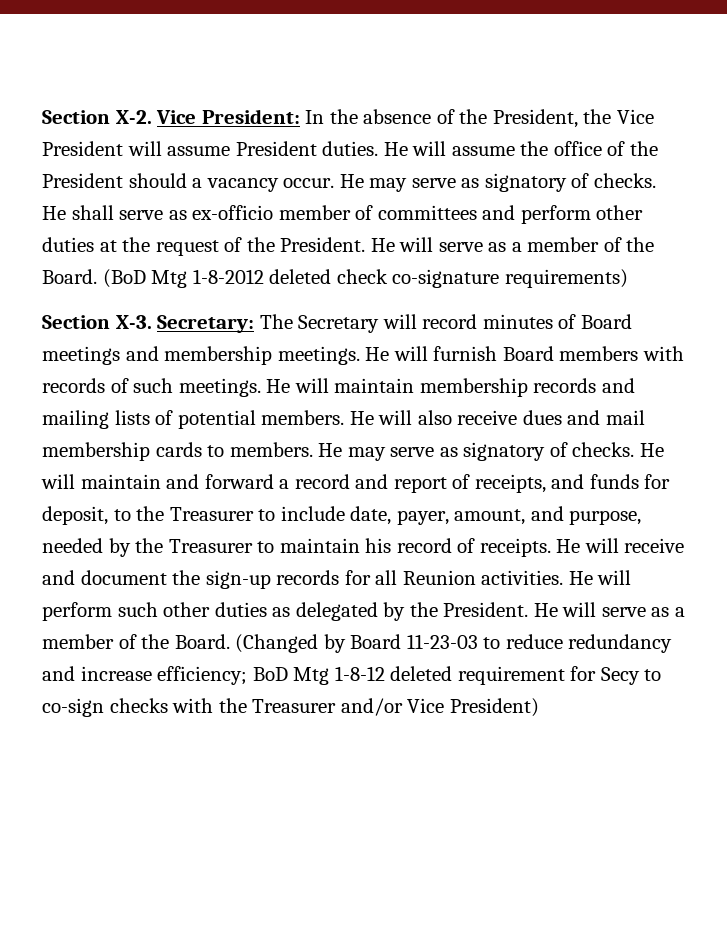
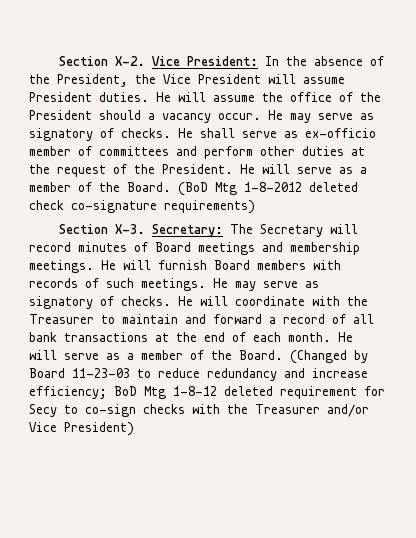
[294,378,635,397] [42,410,645,429] [42,442,343,461] will maintain membership records and mailing lists of potential members. He will also receive dues and mail membership cards to members. He -> (228, 283) none
(75, 481) none -> [235,296,368,306] [29,314,115,324] coordinate with the Treasurer to
[355,474,671,493] [42,506,642,525] [42,538,685,557] [42,570,632,589] [42,602,529,621] and report of receipts, and funds for deposit, to the Treasurer to include date, payer, amount, and purpose, needed by the Treasurer to maintain his record of receipts. He will receive and document the sign-up records for all Reunion activities. He will perform such other duties as delegated by the President. -> [332,314,374,324] [29,332,331,342] of all bank transactions at the end of each month.

